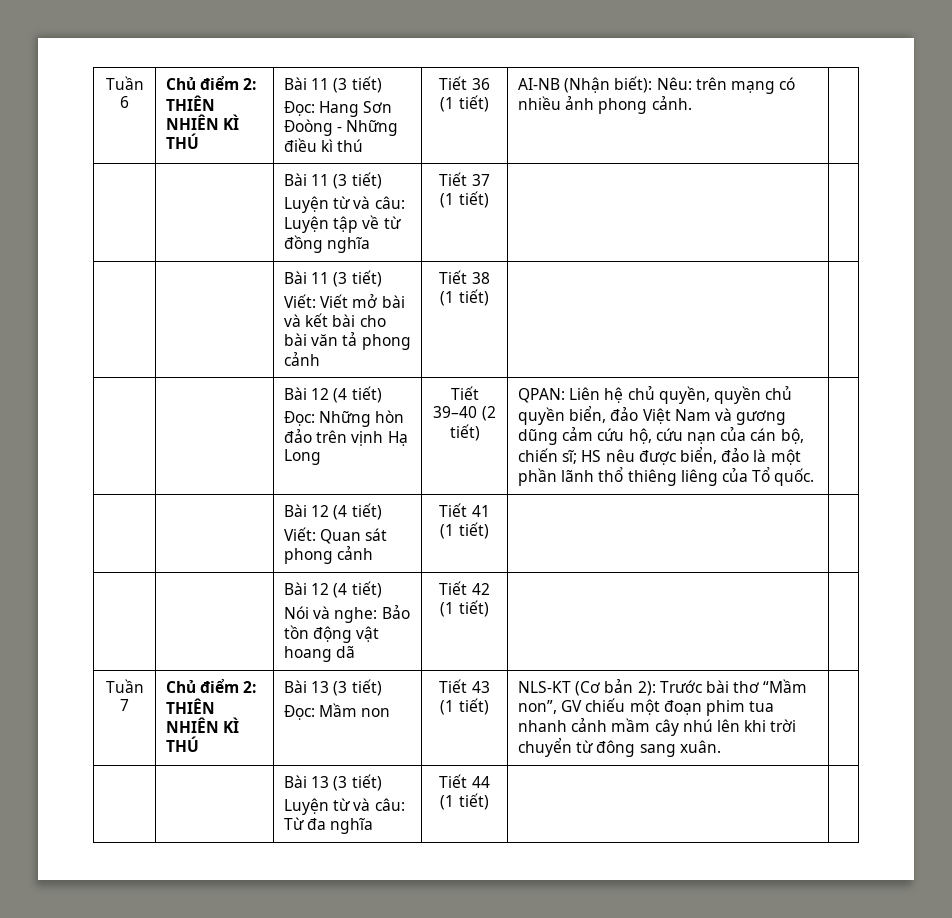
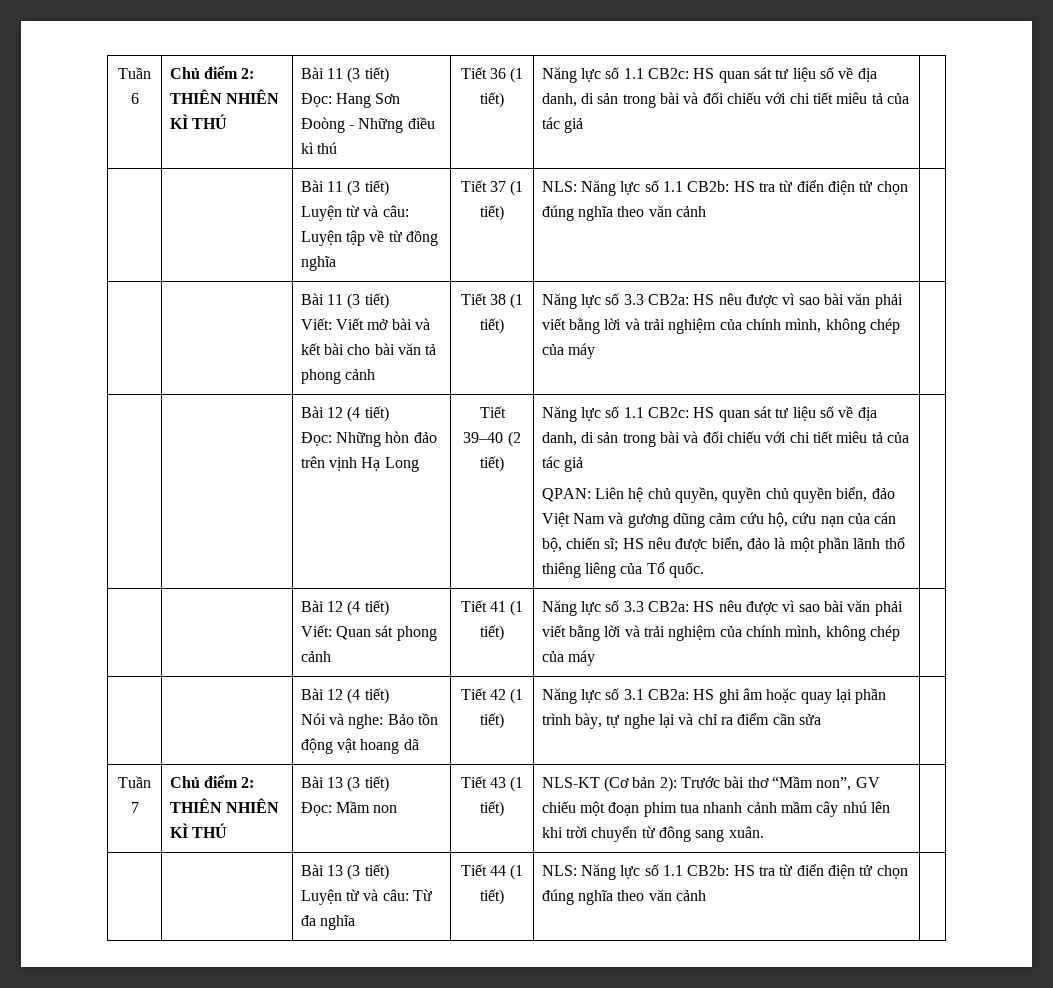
[518,76,796,94] [518,96,692,114] AI-NB (Nhận biết): Nêu: trên mạng có nhiều ảnh phong cảnh. -> [541,67,877,83] [541,92,909,108] [541,117,584,133] Năng lực số 1.1 CB2c: HS quan sát tư liệu số về địa danh, di sản trong bài và đối chiếu với chi tiết miêu tả của tác giả
(489, 199) none -> [541,180,908,196] [541,205,707,221] NLS: Năng lực số 1.1 CB2b: HS tra từ điển điện tử chọn đúng nghĩa theo văn cảnh
(489, 297) none -> [541,293,903,309] [541,318,901,334] [541,343,596,359] Năng lực số 3.3 CB2a: HS nêu được vì sao bài văn phải viết bằng lời và trải nghiệm của chính mình, không chép của máy
(480, 432) none -> [541,406,877,422] [541,431,909,447] [541,456,584,472] Năng lực số 1.1 CB2c: HS quan sát tư liệu số về địa danh, di sản trong bài và đối chiếu với chi tiết miêu tả của tác giả //
(489, 530) none -> [541,600,903,616] [541,625,901,641] [541,650,596,666] Năng lực số 3.3 CB2a: HS nêu được vì sao bài văn phải viết bằng lời và trải nghiệm của chính mình, không chép của máy
(489, 608) none -> [541,688,887,704] [541,713,822,729] Năng lực số 3.1 CB2a: HS ghi âm hoặc quay lại phần trình bày, tự nghe lại và chỉ ra điểm cần sửa
(489, 801) none -> [541,864,908,880] [541,889,707,905] NLS: Năng lực số 1.1 CB2b: HS tra từ điển điện tử chọn đúng nghĩa theo văn cảnh

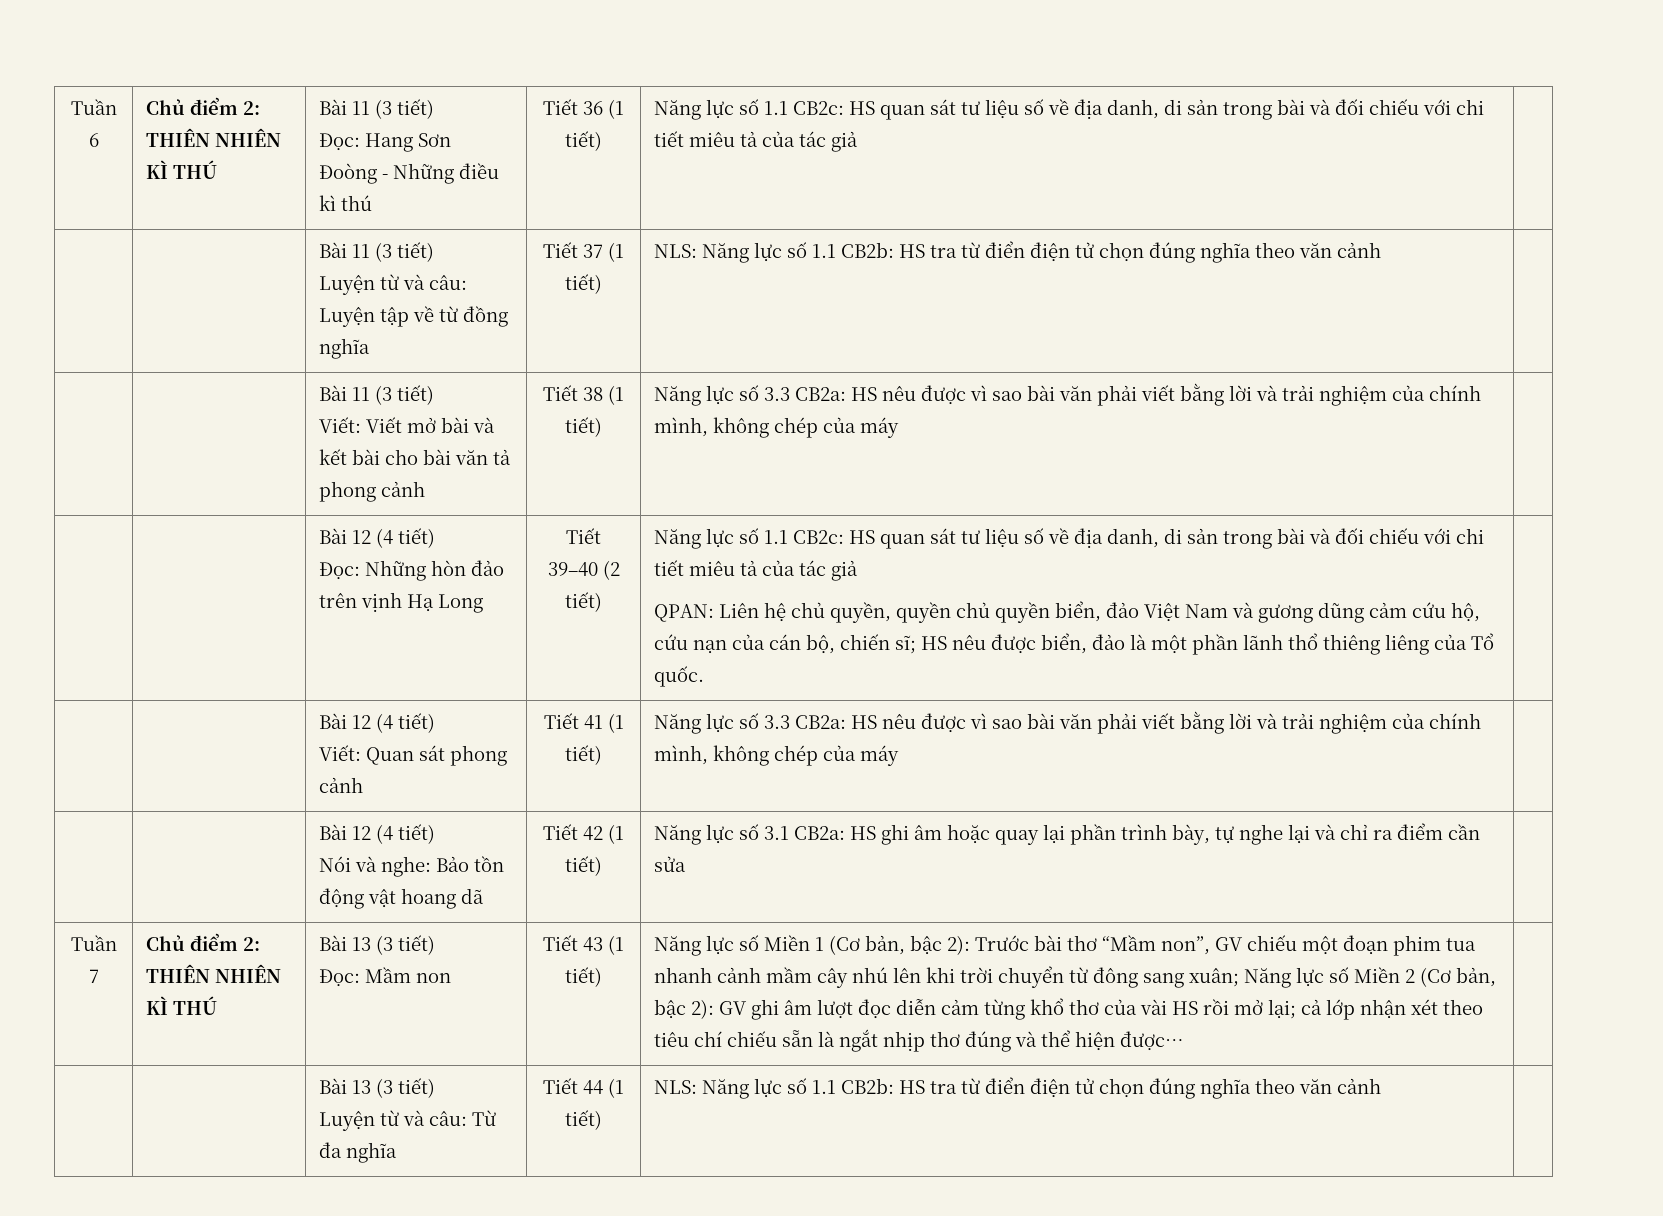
[541,776,656,792] NLS-KT (Cơ bản -> [654,935,943,956] Năng lực số Miền 1 (Cơ bản, bậc
[728,826,764,838] xuân. -> [1189,967,1497,988] [654,998,1484,1020] [654,1029,1185,1052] xuân; Năng lực số Miền 2 (Cơ bản, bậc 2): GV ghi âm lượt đọc diễn cảm từng khổ thơ của vài HS rồi mở lại; cả lớp nhận xét theo tiêu chí chiếu sẵn là ngắt nhịp thơ đúng và thể hiện được…

